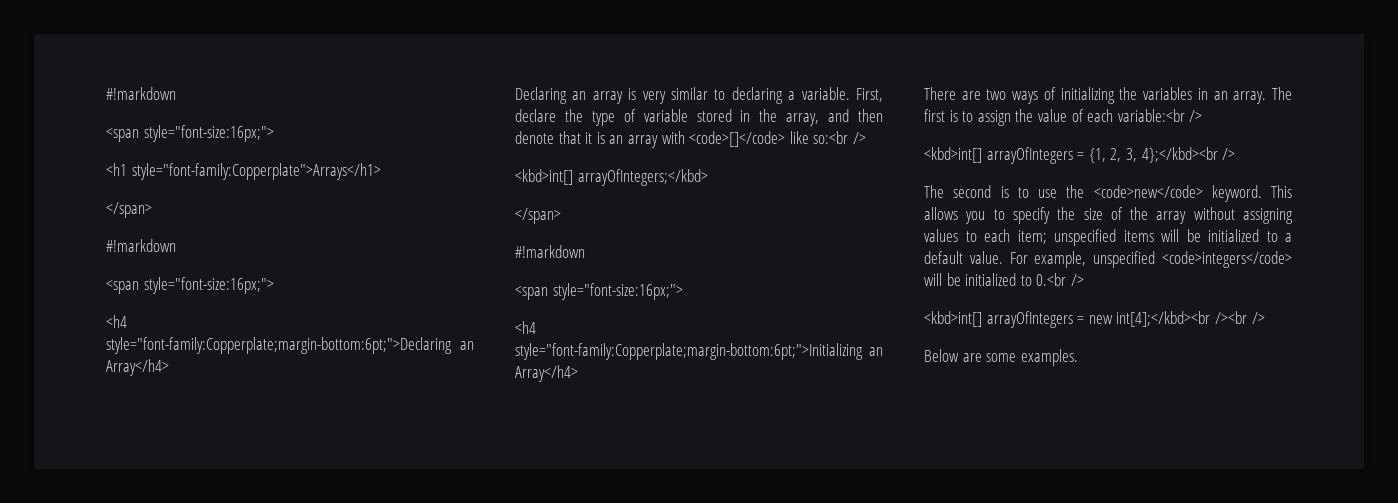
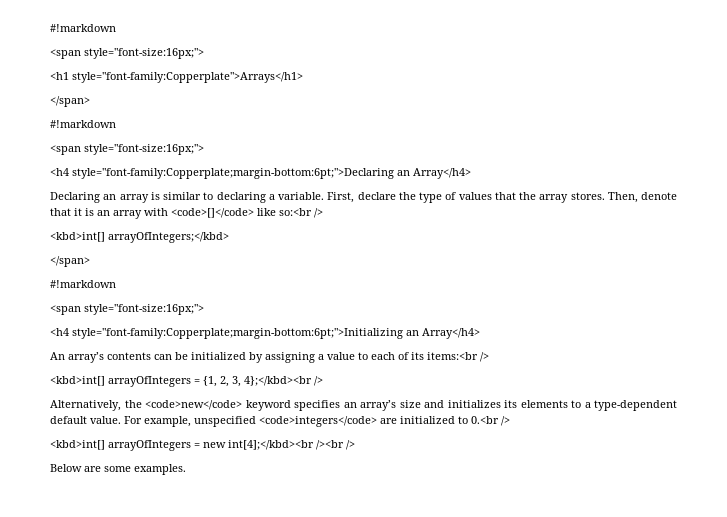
[642,91,666,104] very -> (160, 196) none
[643,109,883,126] variable stored in the array, and then -> [458,192,638,203] values that the array stores. Then,
[924,87,1292,104] [924,109,1185,126] There are two ways of initializing the variables in an array. The first is to assign the value of each variable:<br -> [50,352,478,363] An array’s contents can be initialized by assigning a value to each of its items:<br
[924,185,1292,202] [924,207,1293,224] [924,229,1259,246] The second is to use the <code>new</code> keyword. This allows you to specify the size of the array without assigning values to each item; unspecified items will be initialized -> [50,400,568,411] Alternatively, the <code>new</code> keyword specifies an array’s size and initializes its elements
(1292, 237) none -> [594,400,677,411] type-dependent
[924,273,961,286] will be -> [380,418,397,424] are

